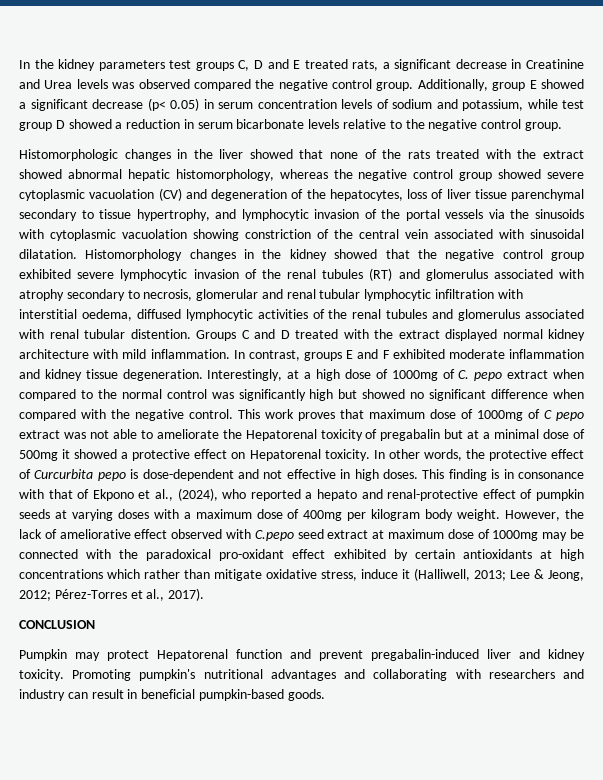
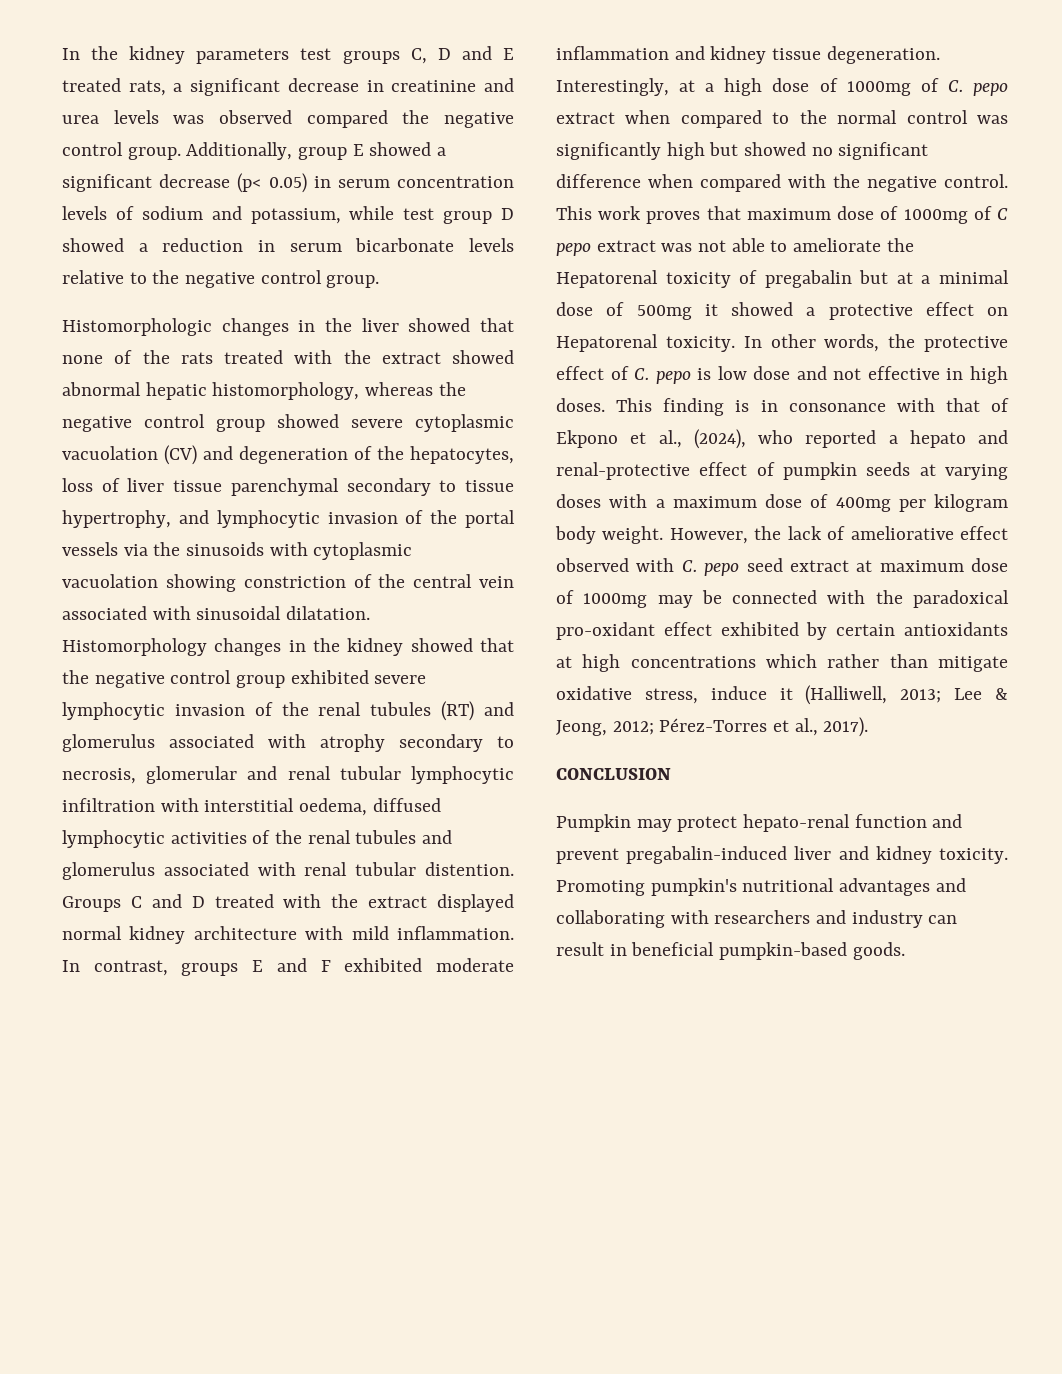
[526,59,584,69] [19,79,73,89] Creatinine and Urea -> [391,78,514,92] [62,115,99,124] creatinine and urea
[34,469,94,479] Curcurbita -> [634,368,650,380] C.
[142,469,234,481] dose-dependent -> [717,366,791,380] low dose
[254,530,294,541] C.pepo -> [681,560,740,576] C. pepo
[157,649,228,661] Hepatorenal -> [743,814,851,832] hepato-renal

